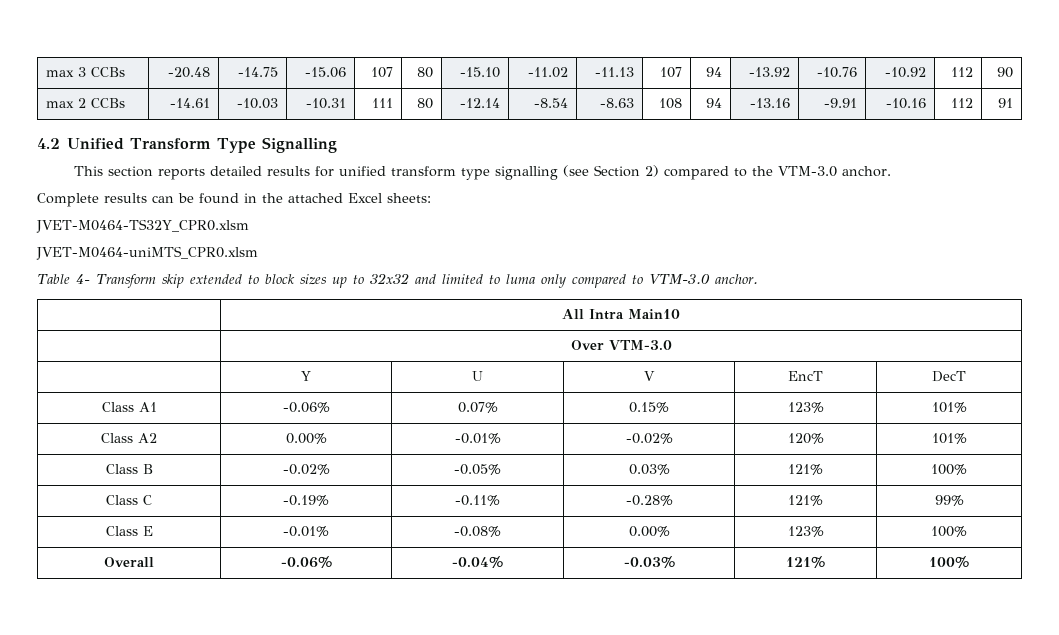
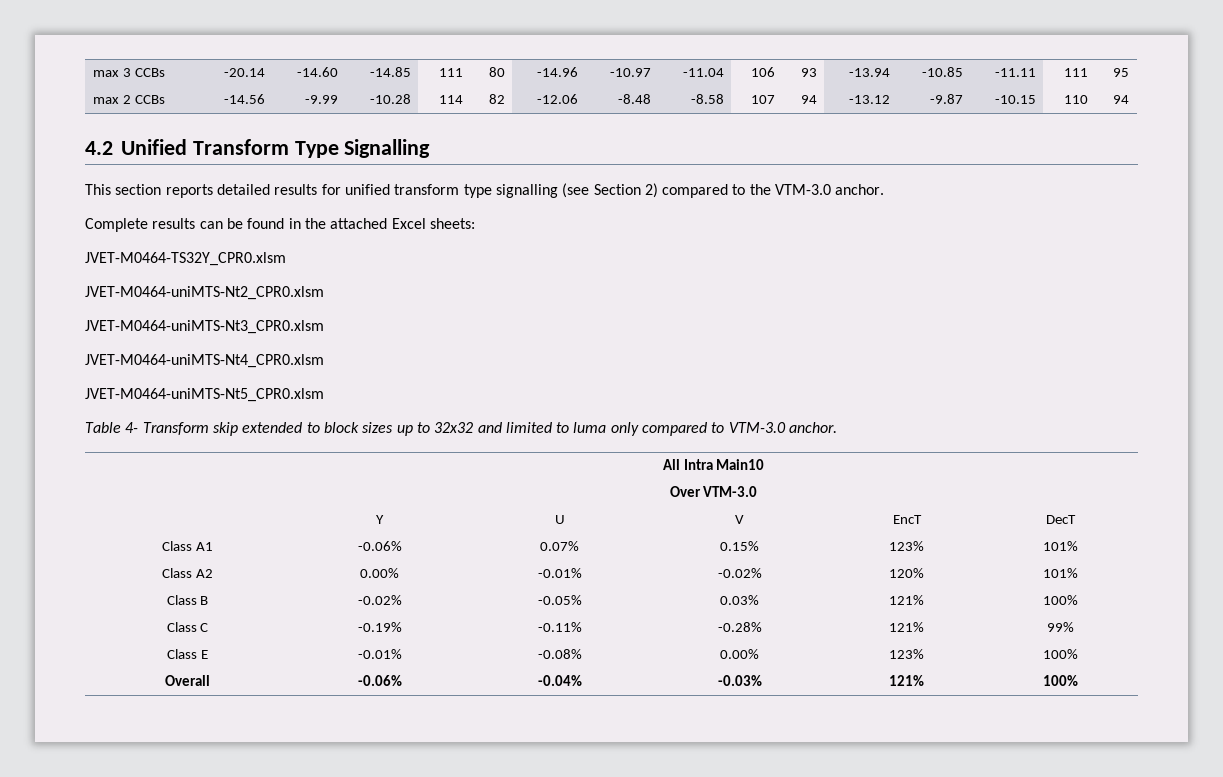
[167,67,210,78] [237,67,278,77] [304,67,346,78] [370,67,393,78] [416,67,433,78] [459,67,500,78] [527,67,568,78] [594,67,634,77] [659,67,682,78] [705,67,722,77] [748,67,790,77] [816,67,857,78] [884,67,926,78] [950,67,973,77] [996,67,1013,78] [46,98,126,108] [169,98,210,108] [236,98,278,109] [305,98,346,109] [371,98,393,108] [416,98,433,109] [459,98,500,108] [533,98,568,108] [599,98,634,108] [658,98,682,109] [705,98,722,108] [749,98,790,108] [823,98,857,108] [885,98,926,109] [950,98,973,108] [997,98,1013,108] -20.48 | -14.75 | -15.06 | 107 | 80 | -15.10 | -11.02 | -11.13 | 107 | 94 | -13.92 | -10.76 | -10.92 | 112 | 90 // max 2 CCBs | -14.61 | -10.03 | -10.31 | 111 | 80 | -12.14 | -8.54 | -8.63 | 108 | 94 | -13.16 | -9.91 | -10.16 | 112 | 91 -> [223,68,265,77] [296,67,338,77] [369,67,411,77] [438,68,463,77] [488,67,505,77] [536,67,578,77] [609,68,651,77] [682,68,724,77] [750,67,775,77] [800,68,817,77] [848,68,890,77] [921,67,963,77] [994,68,1036,77] [1063,68,1088,77] [1112,68,1129,77] [93,95,165,104] [223,94,265,104] [304,95,338,104] [369,94,411,104] [438,95,463,104] [488,94,505,104] [536,94,578,104] [617,94,651,104] [690,94,724,104] [750,95,775,104] [800,95,817,104] [848,95,890,104] [929,94,963,104] [994,95,1036,104] [1063,95,1088,104] [1112,95,1129,104] -20.14 | -14.60 | -14.85 | 111 | 80 | -14.96 | -10.97 | -11.04 | 106 | 93 | -13.94 | -10.85 | -11.11 | 111 | 95 // max 2 CCBs | -14.56 | -9.99 | -10.28 | 114 | 82 | -12.06 | -8.48 | -8.58 | 107 | 94 | -13.12 | -9.87 | -10.15 | 110 | 94
[36,246,258,260] JVET-M0464-uniMTS_CPR0.xlsm -> [85,286,324,300] [85,320,324,334] [85,354,324,368] [85,388,324,402] JVET-M0464-uniMTS-Nt2_CPR0.xlsm // JVET-M0464-uniMTS-Nt3_CPR0.xlsm // JVET-M0464-uniMTS-Nt4_CPR0.xlsm // JVET-M0464-uniMTS-Nt5_CPR0.xlsm

